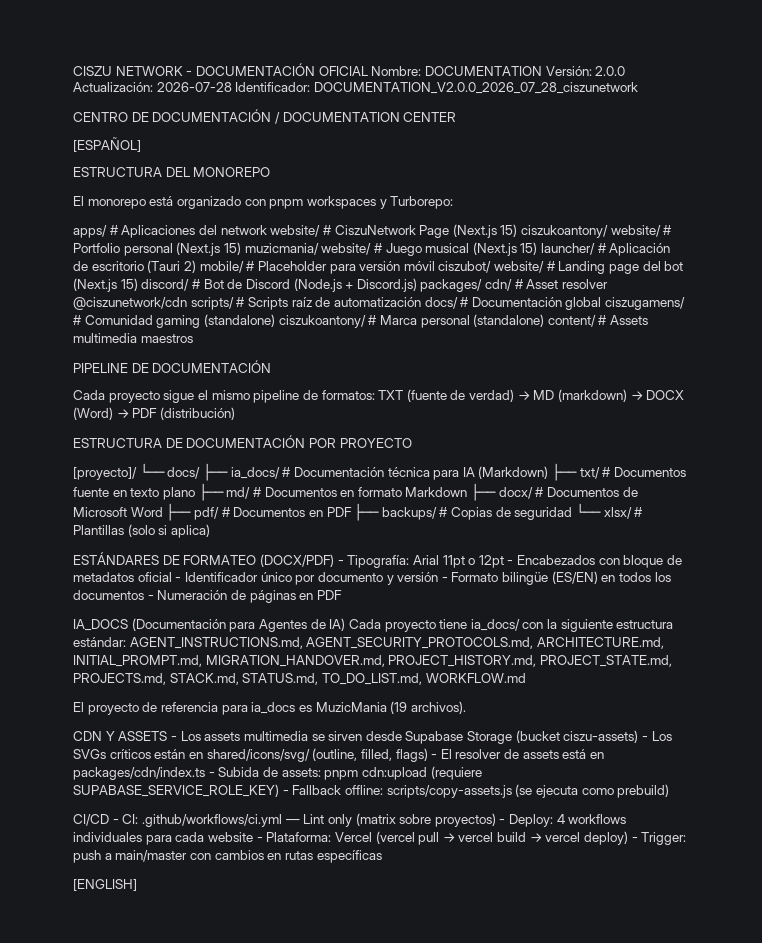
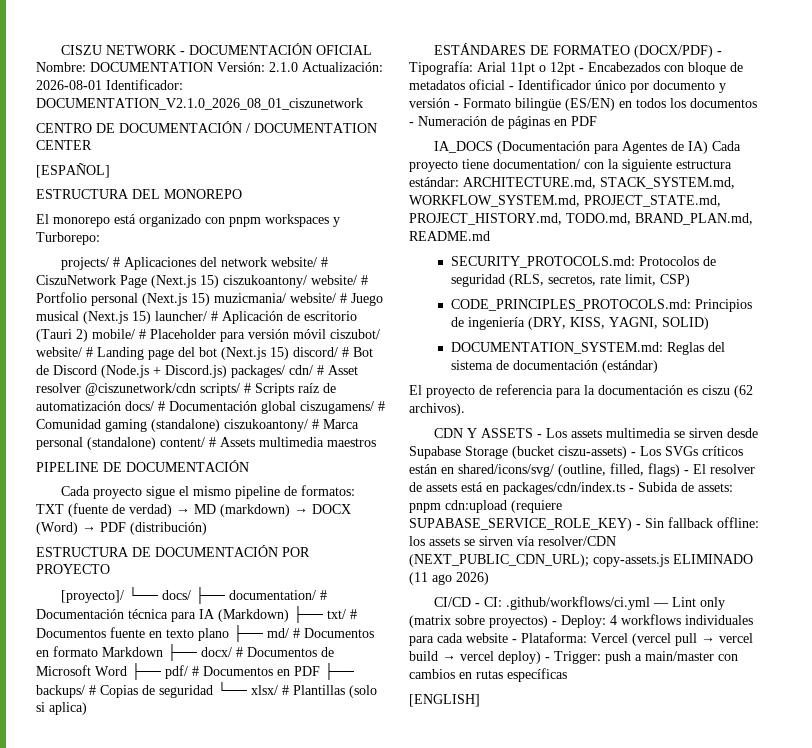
[595,66,626,76] [73,82,638,94] 2.0.0 Actualización: 2026-07-28 Identificador: DOCUMENTATION_V2.0.0_2026_07_28_ciszunetwork -> [269,62,383,72] [36,79,183,90] [36,98,363,110] 2.1.0 Actualización: 2026-08-01 Identificador: DOCUMENTATION_V2.1.0_2026_08_01_ciszunetwork
[73,225,107,238] apps/ -> [61,257,110,270] projects/
[230,467,280,479] ia_docs/ -> [229,590,317,600] documentation/
[470,619,520,631] ia_docs/ -> [493,159,580,169] documentation/
[129,637,664,649] [73,655,672,667] [73,673,526,685] AGENT_INSTRUCTIONS.md, AGENT_SECURITY_PROTOCOLS.md, ARCHITECTURE.md, INITIAL_PROMPT.md, MIGRATION_HANDOVER.md, PROJECT_HISTORY.md, PROJECT_STATE.md, PROJECTS.md, STACK.md, STATUS.md, TO_DO_LIST.md, WORKFLOW.md -> [463,177,735,189] [409,195,721,207] [409,213,753,225] [409,231,490,241] [450,256,716,268] [450,274,690,287] [450,299,752,312] [450,317,709,330] [450,342,725,355] [450,360,658,373] ARCHITECTURE.md, STACK_SYSTEM.md, WORKFLOW_SYSTEM.md, PROJECT_STATE.md, PROJECT_HISTORY.md, TODO.md, BRAND_PLAN.md, README.md // SECURITY_PROTOCOLS.md: Protocolos de seguridad (RLS, secretos, rate limit, CSP) // CODE_PRINCIPLES_PROTOCOLS.md: Principios de ingeniería (DRY, KISS, YAGNI, SOLID) // DOCUMENTATION_SYSTEM.md: Reglas del sistema de documentación (estándar)
[251,701,408,714] ia_docs es MuzicMania (19 -> [584,385,753,398] la documentación es ciszu (62
[292,784,670,798] Fallback offline: scripts/copy-assets.js (se ejecuta como prebuild) -> [645,517,759,528] [409,536,616,546] [409,554,753,567] [409,572,489,585] Sin fallback offline: los assets se sirven vía resolver/CDN (NEXT_PUBLIC_CDN_URL); copy-assets.js ELIMINADO (11 ago 2026)

